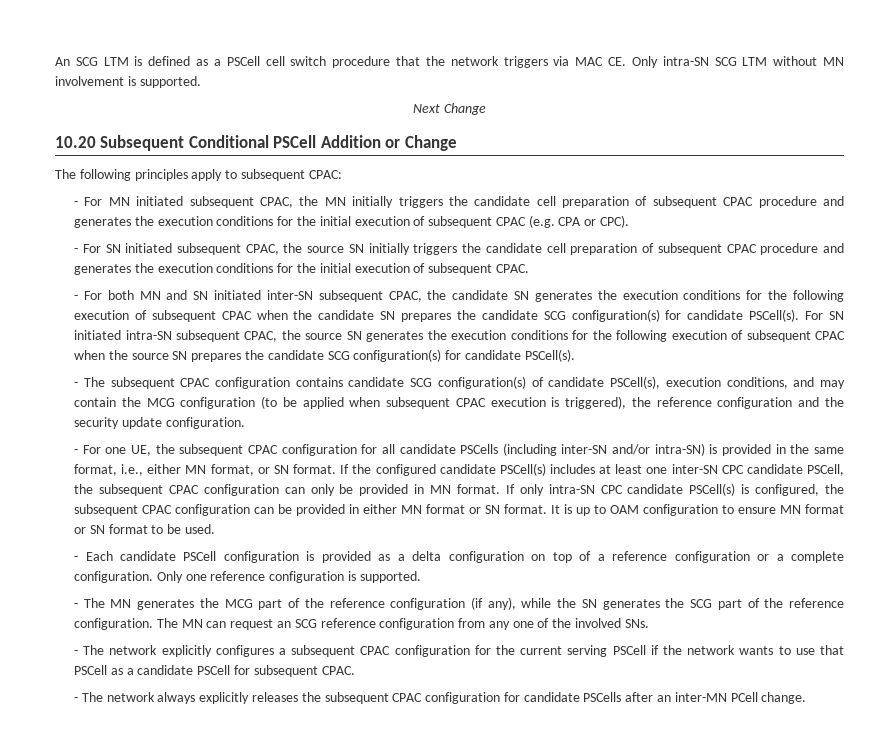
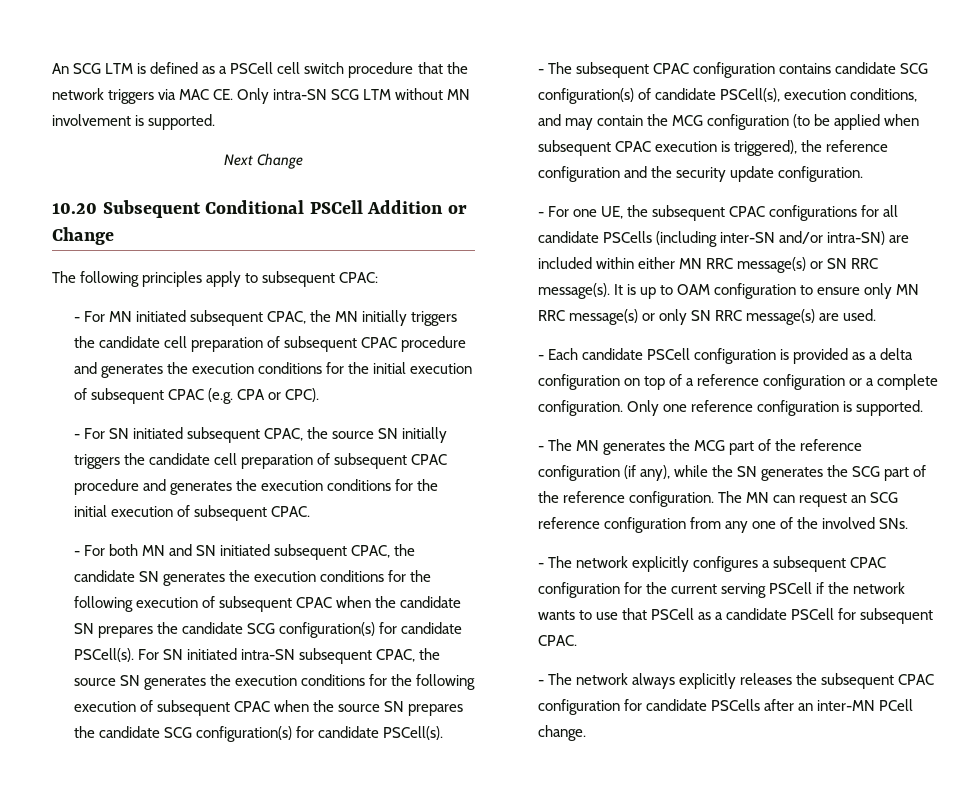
[266,290,313,300] inter-SN -> (270, 550) none
[281,444,357,456] configuration -> [769,205,858,221] configurations
[709,444,844,456] [74,463,844,476] [74,483,844,496] [74,504,548,516] is provided in the same format, i.e., either MN format, or SN format. If the configured candidate PSCell(s) includes at least one inter-SN CPC candidate PSCell, the subsequent CPAC configuration can only be provided in MN format. If only intra-SN CPC candidate PSCell(s) is configured, the subsequent CPAC configuration can be provided in either MN format or SN format. -> [888,235,909,243] [537,257,879,273] [537,283,610,299] are included within either MN RRC message(s) or SN RRC message(s).
[780,504,845,514] [74,524,182,534] MN format or SN format to be -> [864,283,920,299] [537,309,840,325] only MN RRC message(s) or only SN RRC message(s) are

